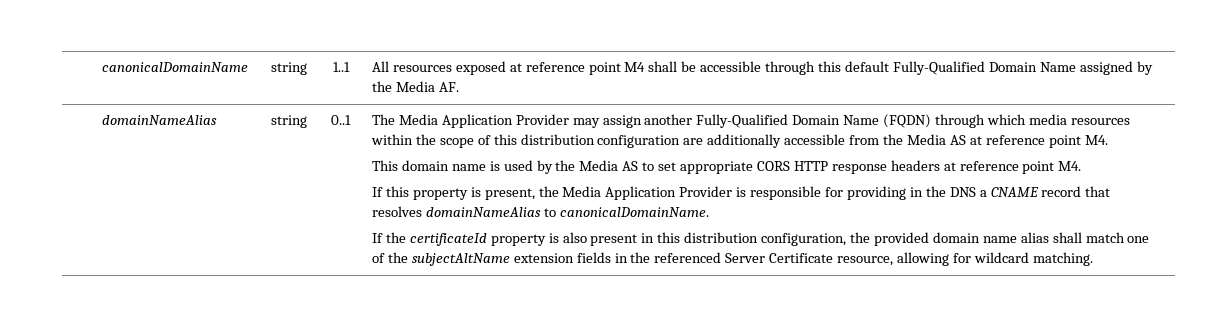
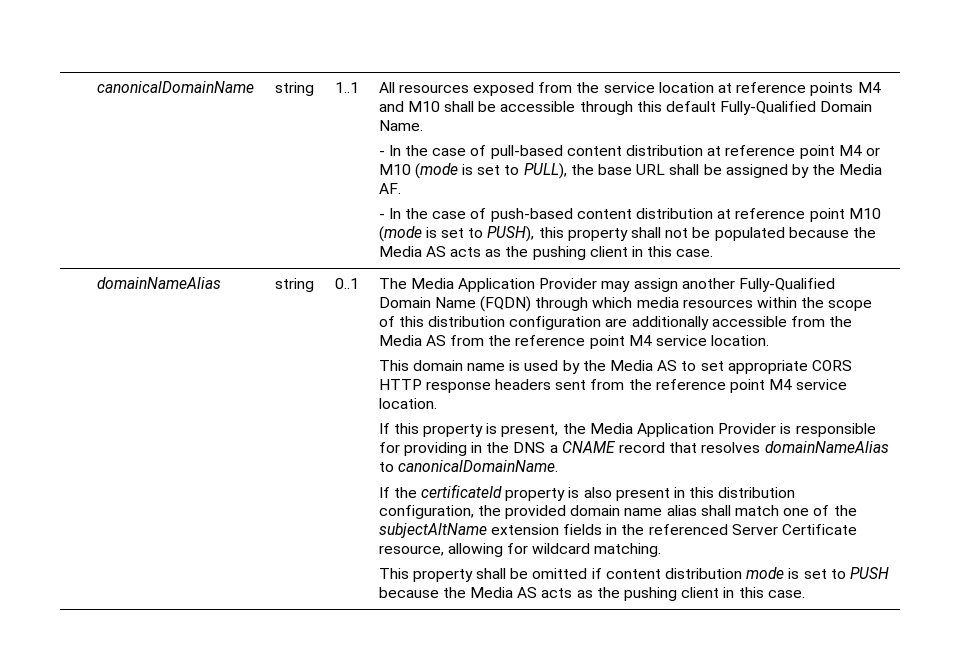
[509,62,646,75] at reference point M4 -> [538,82,881,96] [378,101,440,112] from the service location at reference points M4 and M10
[1039,62,1076,72] Name -> [378,120,423,131] [378,145,880,159] [378,163,722,179] Name. // - In the case of pull-based content distribution at reference point M4 or M10 (mode is set to PULL), the base URL shall be
(459, 87) none -> [378,208,881,222] [378,226,876,242] [378,246,714,260] // - In the case of push-based content distribution at reference point M10 (mode is set to PUSH), this property shall not be populated because the Media AS acts as the pushing client in this case.
[969,135,1108,148] at reference point M4. -> [450,335,770,349] from the reference point M4 service location.
[943,161,1082,174] at reference point M4. -> [555,379,848,393] [378,398,437,409] sent from the reference point M4 service location.
(1093, 259) none -> [378,567,889,582] [378,587,805,601] // This property shall be omitted if content distribution mode is set to PUSH because the Media AS acts as the pushing client in this case.

